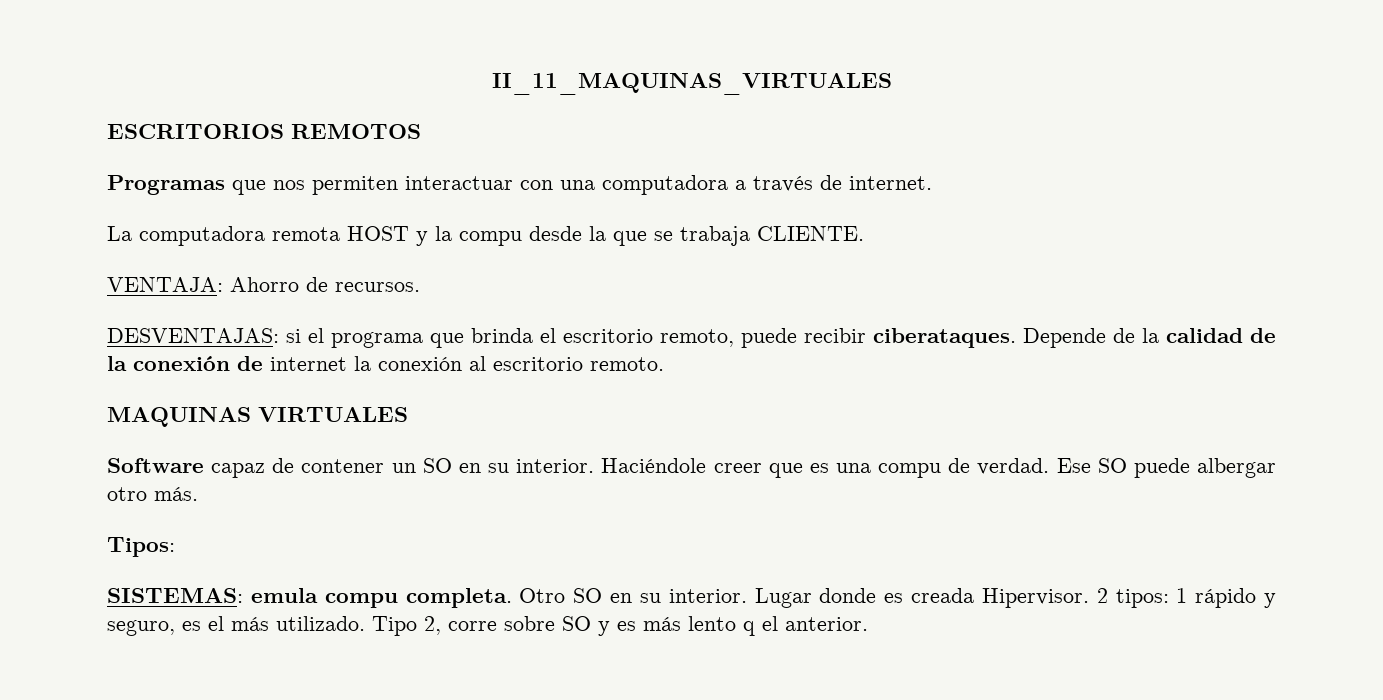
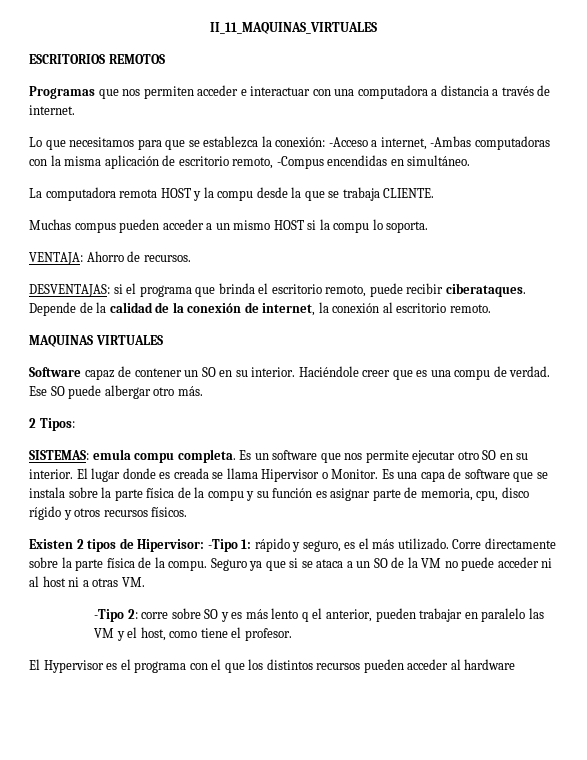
(398, 185) none -> [197,85,247,96] acceder e
(746, 185) none -> [440,85,499,96] distancia a
(932, 183) none -> [29,136,550,150] [29,155,471,169] // Lo que necesitamos para que se establezca la conexión: -Acceso a internet, -Ambas computadoras con la misma aplicación de escritorio remoto, -Compus encendidas en simultáneo.
(864, 233) none -> [29,219,429,233] // Muchas compus pueden acceder a un mismo HOST si la compu lo soporta.
[270,357,347,371] internet -> [262,303,316,316] internet,
(198, 494) none -> [29,418,36,428] 2
[519,588,812,608] Otro SO en su interior. Lugar -> [239,450,529,463] [29,468,121,482] Es un software que nos permite ejecutar otro SO en su interior. El lugar
[981,588,1188,608] Hipervisor. 2 tipos: 1 -> [212,468,548,482] [29,487,529,501] [29,506,188,520] [29,538,252,552] se llama Hipervisor o Monitor. Es una capa de software que se instala sobre la parte física de la compu y su función es asignar parte de memoria, cpu, disco rígido y otros recursos físicos. // Existen 2 tipos de Hipervisor: -Tipo 1:
[372,616,441,636] Tipo 2, -> [452,538,556,549] [29,557,553,571] [29,576,145,587] [94,609,138,622] Corre directamente sobre la parte física de la compu. Seguro ya que si se ataca a un SO de la VM no puede acceder ni al host ni a otras VM. // -Tipo 2:
[785,617,868,631] anterior. -> [325,608,544,622] [94,627,292,641] [29,659,516,673] anterior, pueden trabajar en paralelo las VM y el host, como tiene el profesor. // El Hypervisor es el programa con el que los distintos recursos pueden acceder al hardware

